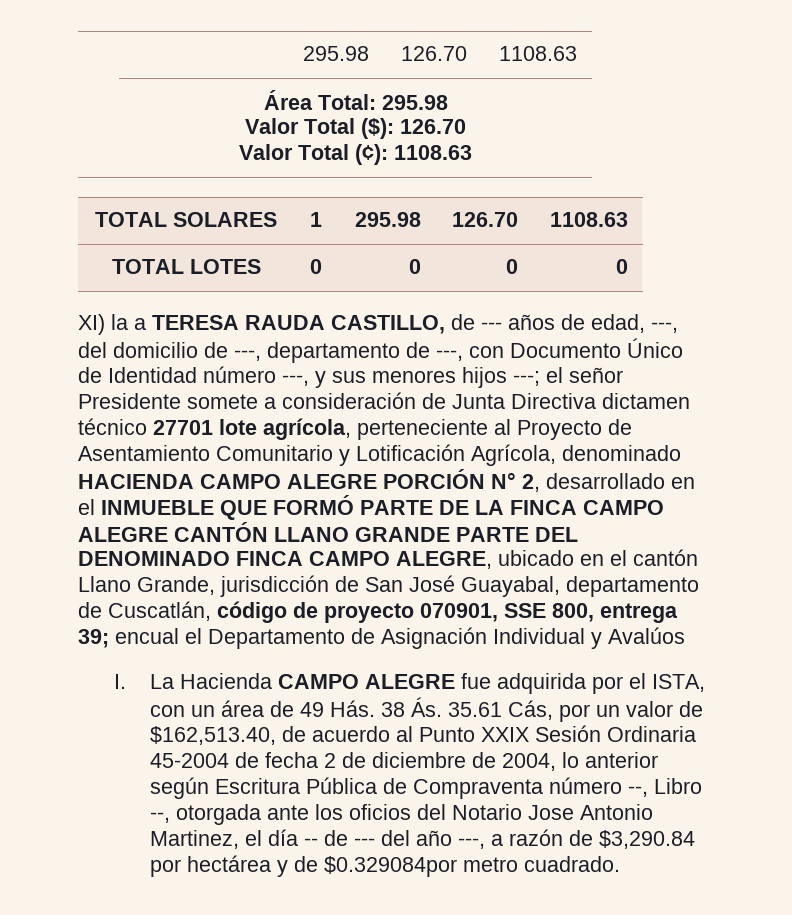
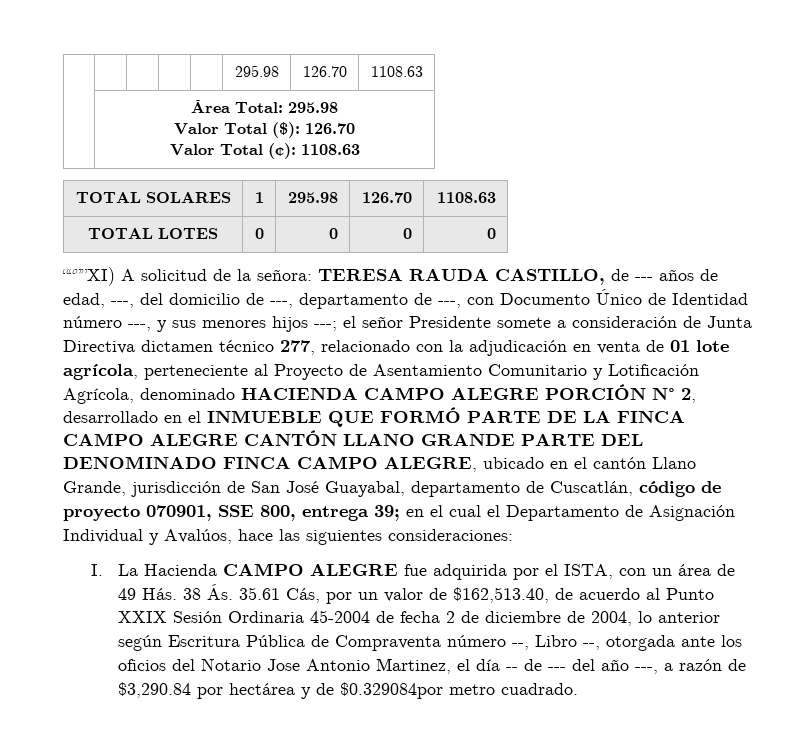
[78,314,146,335] XI) la a -> [62,267,312,286] ““””XI) A solicitud de la señora:
[153,420,213,435] 27701 -> [280,340,690,356] 277, relacionado con la adjudicación en venta de 01
[115,628,179,644] encual -> [406,505,481,517] en el cual
[608,627,685,644] Avalúos -> [164,529,513,545] Avalúos, hace las siguientes consideraciones:

